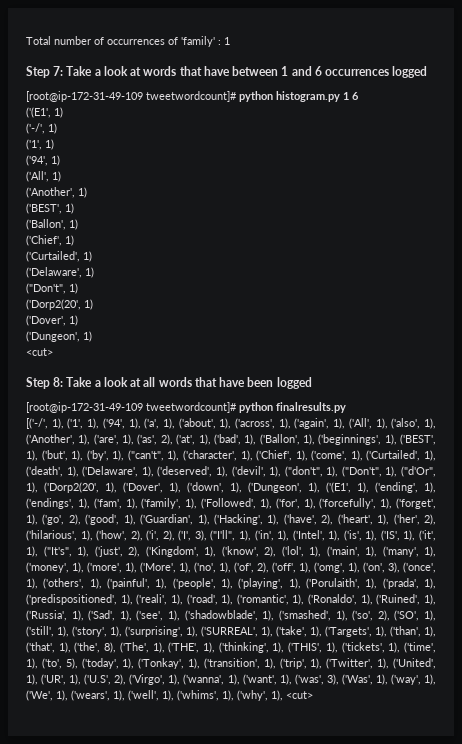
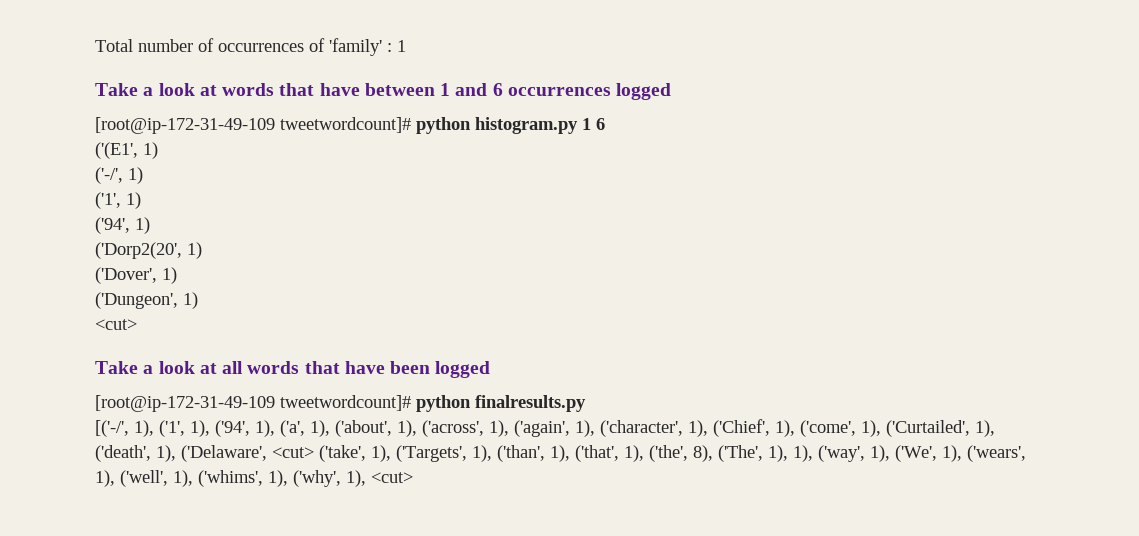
[26,66,64,78] Step 7: -> (406, 46) none
[26,171,61,182] [26,187,87,198] [26,203,74,214] [26,219,78,230] [26,235,74,246] [26,251,92,262] [26,267,94,278] [26,283,78,294] // ('All', 1) // ('Another', 1) // ('BEST', 1) // ('Ballon', 1) // ('Chief', 1) // ('Curtailed', 1) // ('Delaware', 1) // ("Don't", 1) -> (150, 225) none
[26,377,64,389] Step 8: -> (137, 324) none
[348,418,436,429] [26,434,436,445] [26,450,180,461] ('All', 1), ('also', 1), ('Another', 1), ('are', 1), ('as', 2), ('at', 1), ('bad', 1), ('Ballon', 1), ('beginnings', 1), ('BEST', 1), ('but', 1), ('by', 1), ("can't", 1), -> (595, 428) none
[141,466,436,477] [26,482,436,493] [26,498,436,509] [26,514,437,525] [26,530,436,541] [26,546,436,557] [26,562,436,573] [26,578,436,589] [26,594,436,605] [26,610,437,621] [26,626,273,637] 1), ('deserved', 1), ('devil', 1), ("don't", 1), ("Don't", 1), ("d'Or", 1), ('Dorp2(20', 1), ('Dover', 1), ('down', 1), ('Dungeon', 1), ('(E1', 1), ('ending', 1), ('endings', 1), ('fam', 1), ('family', 1), ('Followed', 1), ('for', 1), ('forcefully', 1), ('forget', 1), ('go', 2), ('good', 1), ('Guardian', 1), ('Hacking', 1), ('have', 2), ('heart', 1), ('her', 2), ('hilarious', 1), ('how', 2), ('i', 2), ('I', 3), ("I'll", 1), ('in', 1), ('Intel', 1), ('is', 1), ('IS', 1), ('it', 1), ("It's", 1), ('just', 2), ('Kingdom', 1), ('know', 2), ('lol', 1), ('main', 1), ('many', 1), ('money', 1), ('more', 1), ('More', 1), ('no', 1), ('of', 2), ('off', 1), ('omg', 1), ('on', 3), ('once', 1), ('others', 1), ('painful', 1), ('people', 1), ('playing', 1), ('Porulaith', 1), ('prada', 1), ('predispositioned', 1), ('reali', 1), ('road', 1), ('romantic', 1), ('Ronaldo', 1), ('Ruined', 1), ('Russia', 1), ('Sad', 1), ('see', 1), ('shadowblade', 1), ('smashed', 1), ('so', 2), ('SO', 1), ('still', 1), ('story', 1), ('surprising', 1), ('SURREAL', 1), -> [272,447,314,458] <cut>
[168,642,437,653] [26,658,437,669] [26,674,373,685] ('THE', 1), ('thinking', 1), ('THIS', 1), ('tickets', 1), ('time', 1), ('to', 5), ('today', 1), ('Tonkay', 1), ('transition', 1), ('trip', 1), ('Twitter', 1), ('United', 1), ('UR', 1), ('U.S', 2), ('Virgo', 1), ('wanna', 1), ('want', 1), ('was', 3), ('Was', -> (788, 453) none

